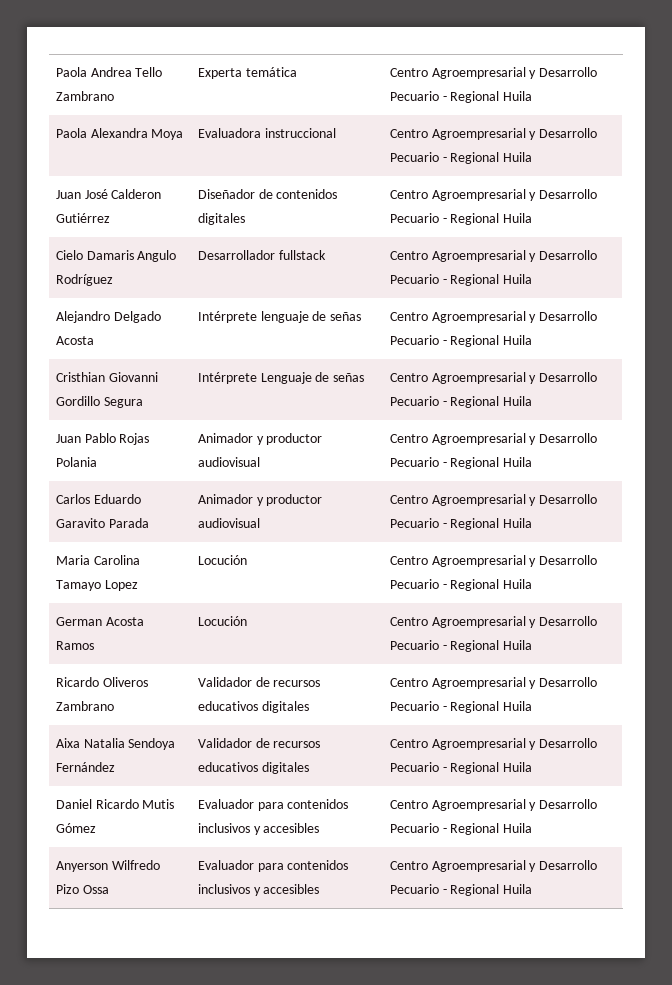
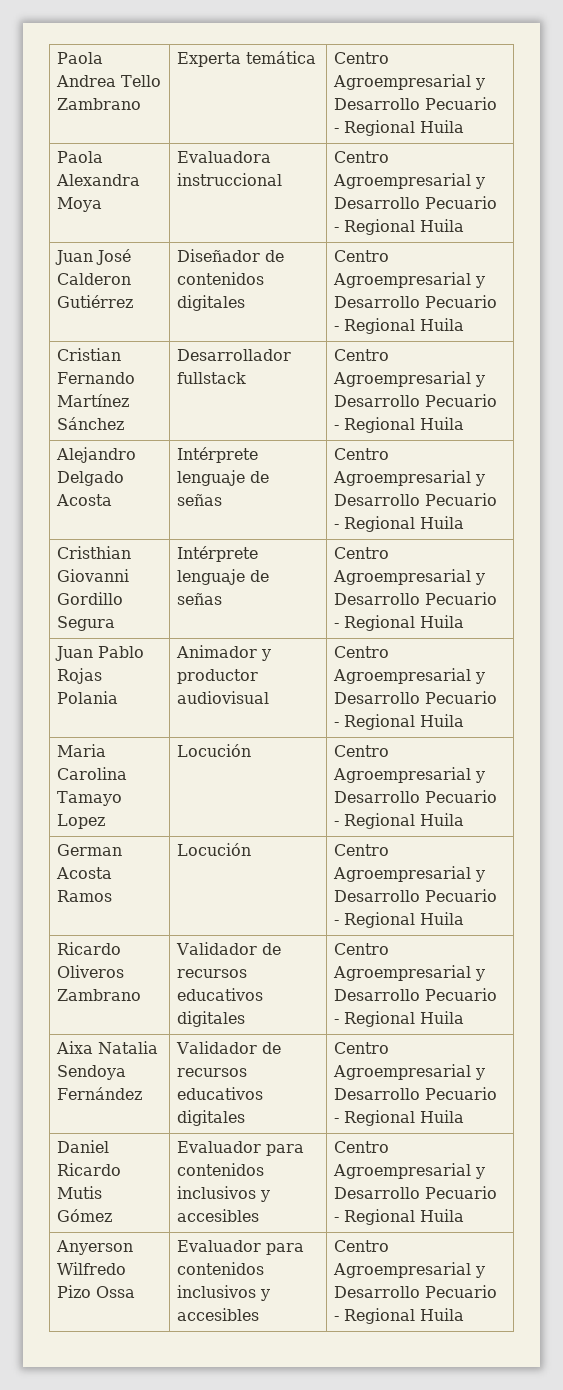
[55,250,177,262] [55,274,113,286] Cielo Damaris Angulo Rodríguez -> [57,348,122,361] [57,372,136,384] [57,394,130,407] [57,417,125,430] Cristian Fernando Martínez Sánchez
[260,372,312,384] Lenguaje -> [177,569,246,585] lenguaje
[55,494,141,504] [55,518,149,528] [197,494,323,506] [197,518,260,528] [389,494,598,506] [389,518,533,530] // Carlos Eduardo Garavito Parada | Animador y productor audiovisual | Centro Agroempresarial y Desarrollo Pecuario - Regional Huila -> (465, 720) none

